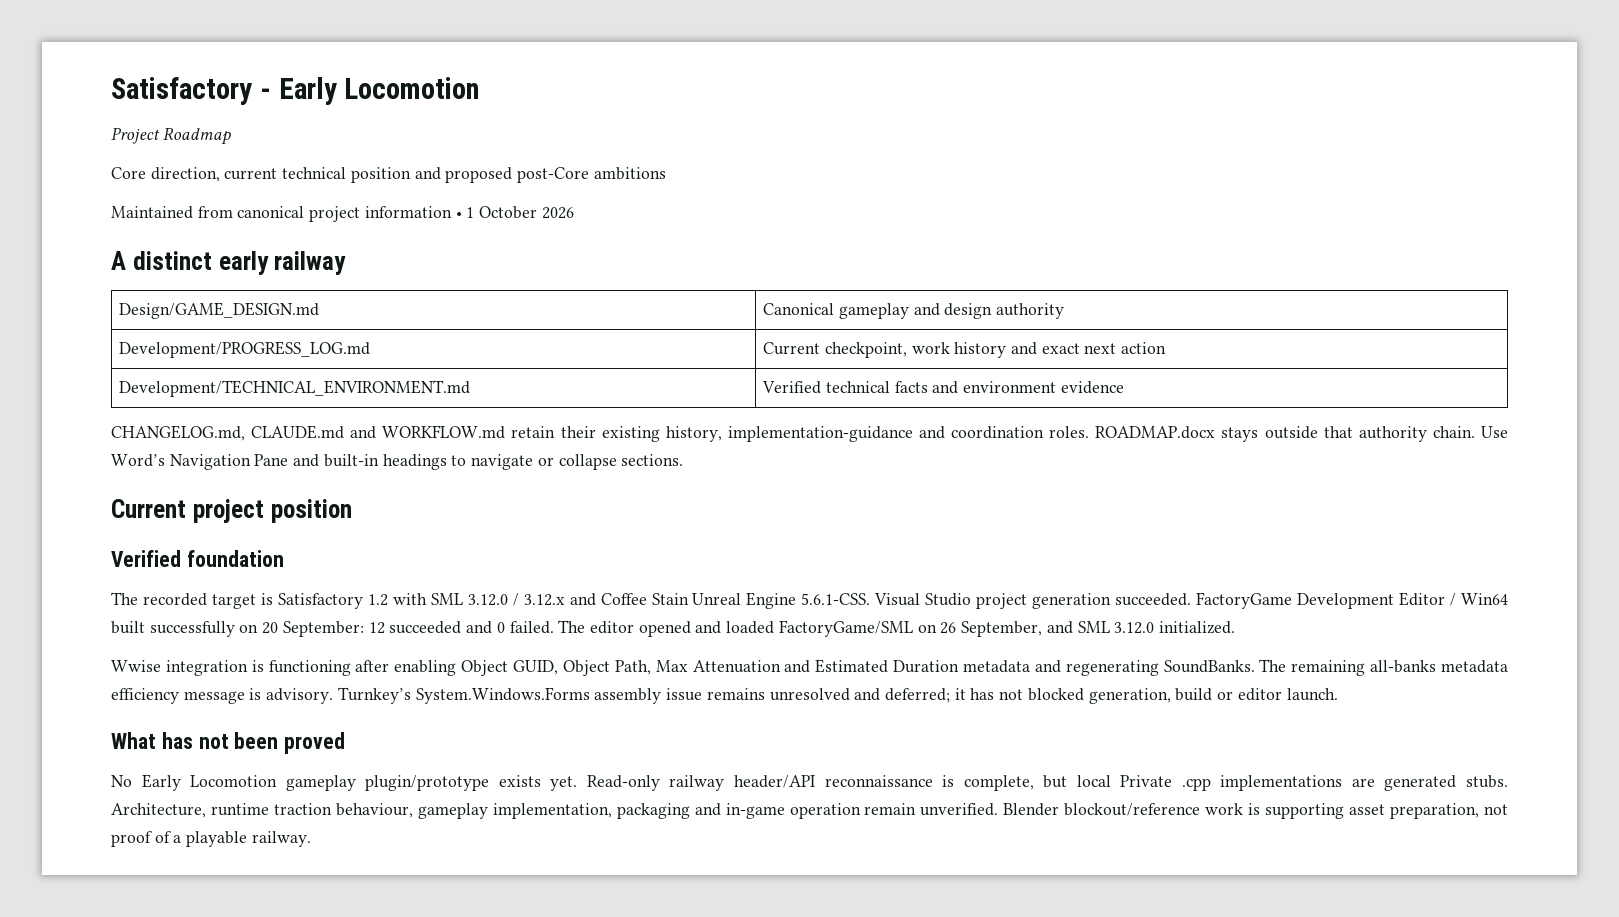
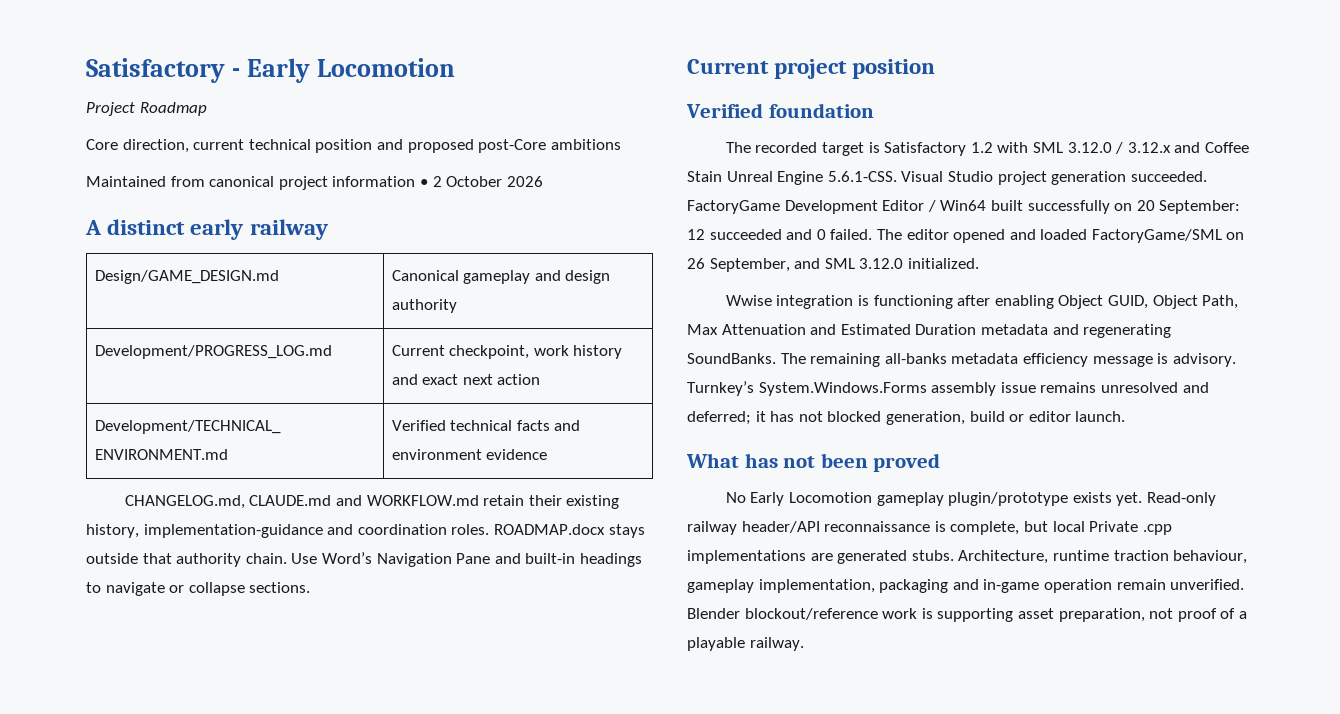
[466,207,475,218] 1 -> [432,176,442,187] 2

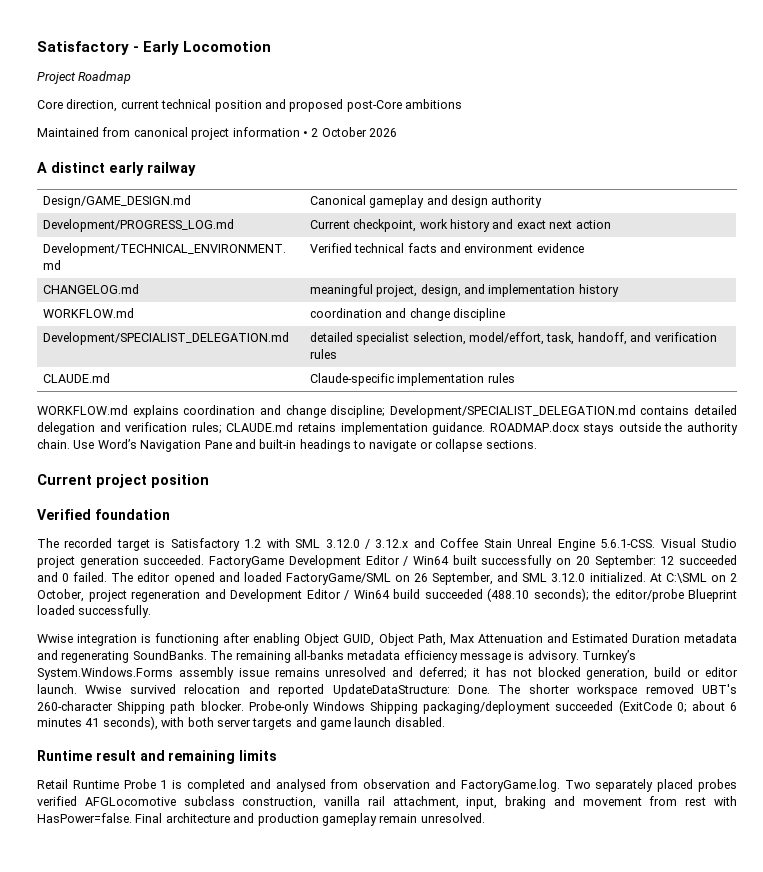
[124,495,620,509] [86,524,490,538] // CHANGELOG.md, CLAUDE.md and WORKFLOW.md retain their existing history, implementation-guidance and coordination roles. -> [42,284,139,294] [309,284,619,297] [42,308,134,318] [309,308,506,321] [42,332,289,345] [309,332,717,345] [309,349,337,359] [42,373,110,383] [309,373,515,386] [37,405,737,418] [37,422,486,435] // CHANGELOG.md | meaningful project, design, and implementation history // WORKFLOW.md | coordination and change discipline // Development/SPECIALIST_DELEGATION.md | detailed specialist selection, model/effort, task, handoff, and verification rules // CLAUDE.md | Claude-specific implementation rules // WORKFLOW.md explains coordination and change discipline; Development/SPECIALIST_DELEGATION.md contains detailed delegation and verification rules; CLAUDE.md retains implementation guidance.
[142,553,172,564] that -> [664,422,683,432] the
(979, 263) none -> [649,573,737,583] [37,588,737,602] [37,605,152,618] At C:\SML on 2 October, project regeneration and Development Editor / Win64 build succeeded (488.10 seconds); the editor/probe Blueprint loaded successfully.
[686,453,941,472] [725,492,1216,506] [687,521,1172,535] [687,550,1248,564] [687,579,1245,593] [687,608,1247,622] [687,637,804,651] // What has not been proved // No Early Locomotion gameplay plugin/prototype exists yet. Read-only railway header/API reconnaissance is complete, but local Private .cpp implementations are generated stubs. Architecture, runtime traction behaviour, gameplay implementation, packaging and in-game operation remain unverified. Blender blockout/reference work is supporting asset preparation, not proof of a playable railway. -> [85,684,737,697] [37,700,737,714] [37,716,445,730] [37,750,278,764] [37,779,737,792] [37,796,737,809] [37,813,485,826] Wwise survived relocation and reported UpdateDataStructure: Done. The shorter workspace removed UBT's 260-character Shipping path blocker. Probe-only Windows Shipping packaging/deployment succeeded (ExitCode 0; about 6 minutes 41 seconds), with both server targets and game launch disabled. // Runtime result and remaining limits // Retail Runtime Probe 1 is completed and analysed from observation and FactoryGame.log. Two separately placed probes verified AFGLocomotive subclass construction, vanilla rail attachment, input, braking and movement from rest with HasPower=false. Final architecture and production gameplay remain unresolved.

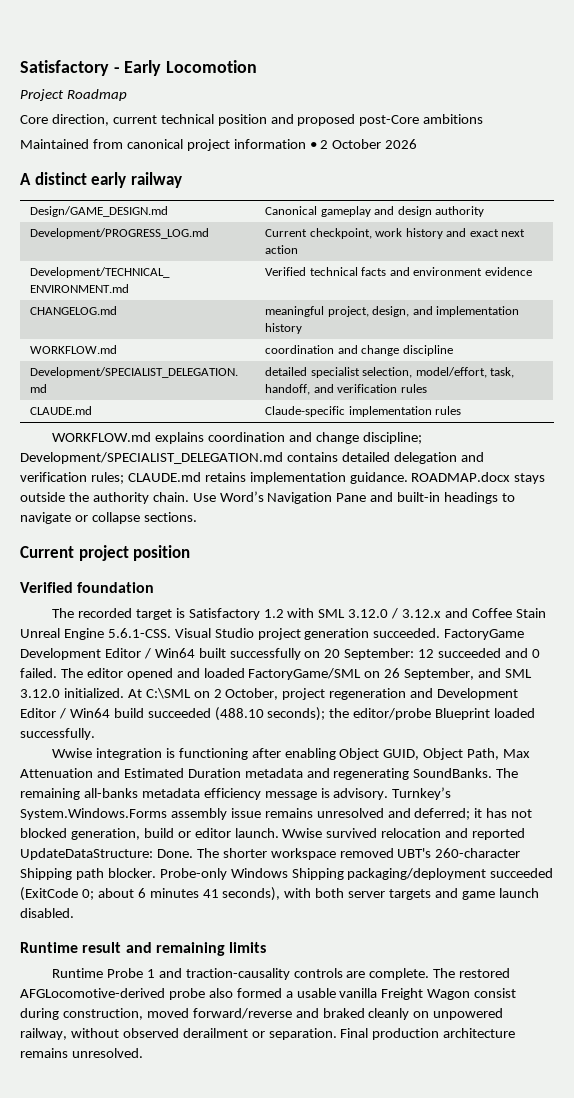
[37,779,68,789] Retail -> (267, 947) none
[172,779,737,792] [37,796,737,809] [37,813,418,826] is completed and analysed from observation and FactoryGame.log. Two separately placed probes verified AFGLocomotive subclass construction, vanilla rail attachment, input, braking and movement from rest with HasPower=false. Final architecture and production gameplay remain -> [158,968,511,980] [20,988,517,1000] [20,1008,504,1020] [20,1028,516,1040] [20,1048,68,1058] and traction-causality controls are complete. The restored AFGLocomotive-derived probe also formed a usable vanilla Freight Wagon consist during construction, moved forward/reverse and braked cleanly on unpowered railway, without observed derailment or separation. Final production architecture remains

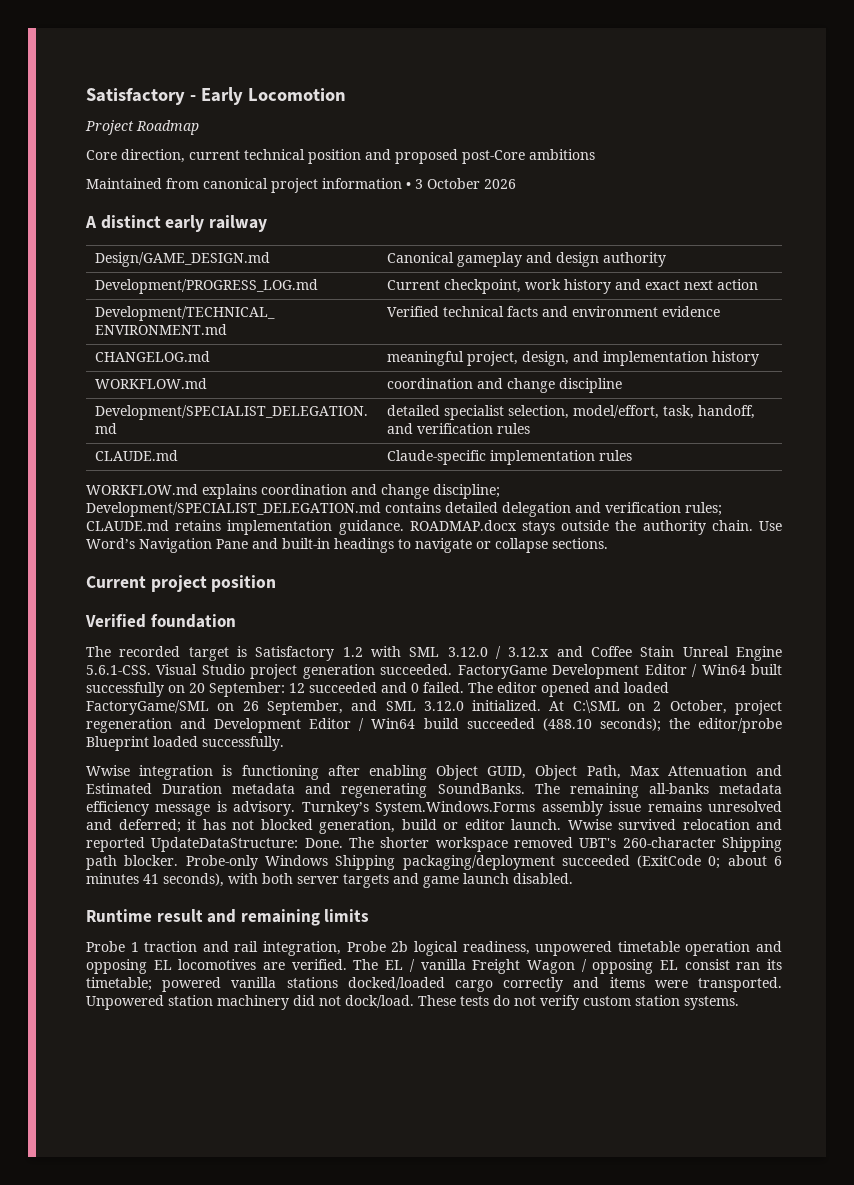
[320,140,329,149] 2 -> [415,179,423,189] 3
[51,968,103,978] Runtime -> (370, 915) none
[158,968,511,980] [20,988,517,1000] [20,1008,504,1020] [20,1028,516,1040] [20,1048,143,1058] and traction-causality controls are complete. The restored AFGLocomotive-derived probe also formed a usable vanilla Freight Wagon consist during construction, moved forward/reverse and braked cleanly on unpowered railway, without observed derailment or separation. Final production architecture remains unresolved. -> [144,941,783,956] [86,959,782,974] [86,977,782,992] [86,995,739,1010] traction and rail integration, Probe 2b logical readiness, unpowered timetable operation and opposing EL locomotives are verified. The EL / vanilla Freight Wagon / opposing EL consist ran its timetable; powered vanilla stations docked/loaded cargo correctly and items were transported. Unpowered station machinery did not dock/load. These tests do not verify custom station systems.

